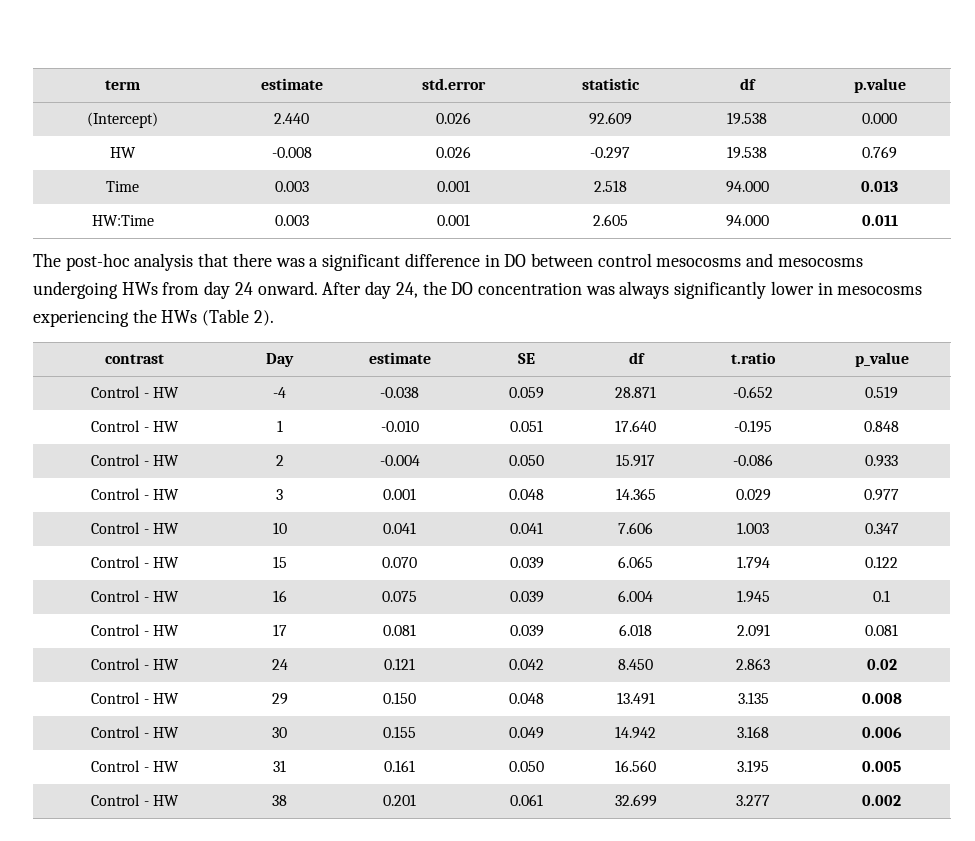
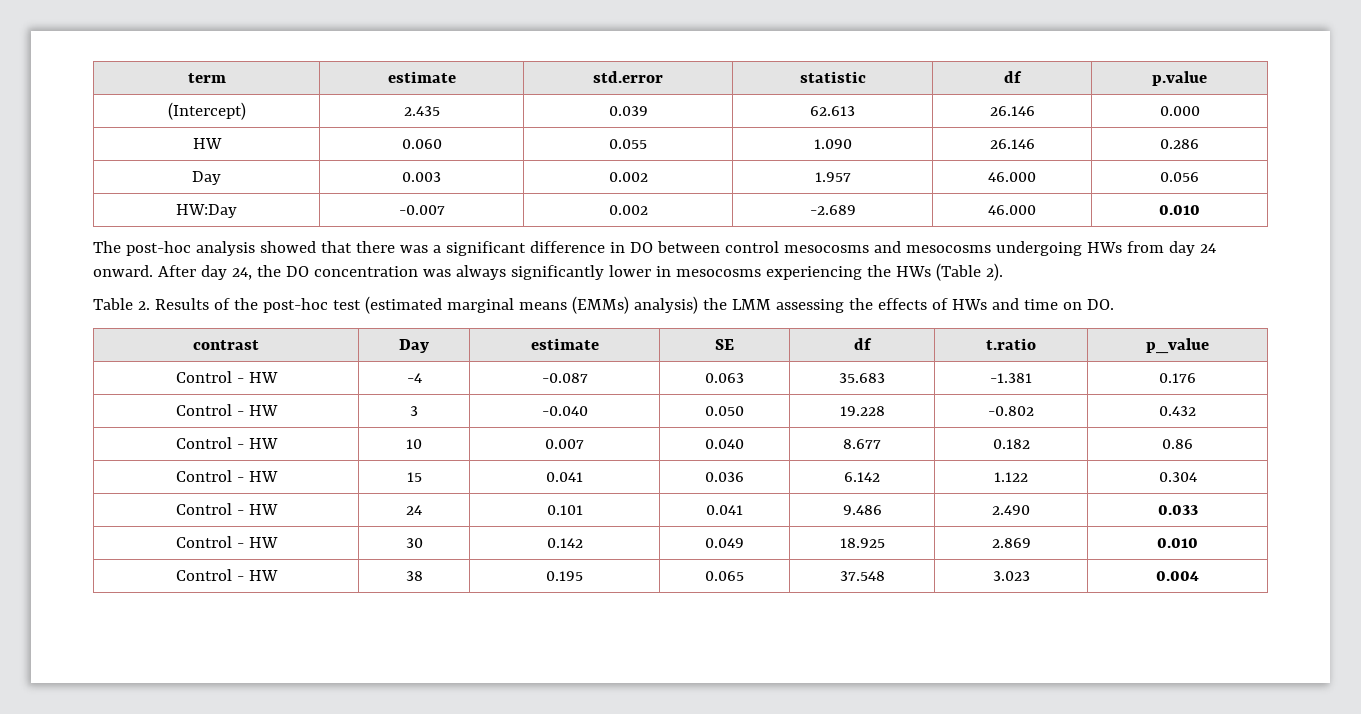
[274,113,309,124] [435,112,471,124] [588,112,632,125] [727,112,767,125] [862,113,897,124] [110,147,136,158] [271,147,312,158] [435,146,471,158] [590,147,630,159] [727,146,767,159] [862,146,897,159] [106,181,139,192] [274,181,309,192] [436,180,470,192] [593,180,627,192] [725,181,769,193] [861,181,898,192] [91,215,154,226] [274,215,309,226] [436,214,470,226] [592,214,628,226] [725,215,769,227] [861,215,898,226] 2.440 | 0.026 | 92.609 | 19.538 | 0.000 // HW | -0.008 | 0.026 | -0.297 | 19.538 | 0.769 // Time | 0.003 | 0.001 | 2.518 | 94.000 | 0.013 // HW:Time | 0.003 | 0.001 | 2.605 | 94.000 | 0.011 -> [403,106,440,116] [608,106,648,116] [810,106,855,116] [989,106,1035,116] [1159,106,1200,116] [192,138,222,149] [401,139,442,149] [609,139,647,149] [813,139,852,149] [989,139,1035,149] [1160,139,1199,149] [192,171,221,185] [402,172,442,182] [608,172,648,182] [814,172,851,182] [988,172,1036,182] [1160,172,1199,182] [176,204,237,218] [398,205,445,215] [608,205,648,215] [809,205,856,215] [988,205,1036,215] [1159,205,1200,215] 2.435 | 0.039 | 62.613 | 26.146 | 0.000 // HW | 0.060 | 0.055 | 1.090 | 26.146 | 0.286 // Day | 0.003 | 0.002 | 1.957 | 46.000 | 0.056 // HW:Day | -0.007 | 0.002 | -2.689 | 46.000 | 0.010
(194, 262) none -> [259,241,316,253] showed
(274, 318) none -> [93,296,1114,314] // Table 2. Results of the post-hoc test (estimated marginal means (EMMs) analysis) the LMM assessing the effects of HWs and time on DO.
[380,387,419,398] [509,387,544,399] [615,386,656,398] [733,386,773,398] [865,386,898,399] [91,420,179,432] [276,420,283,432] [380,420,419,432] [510,420,543,432] [615,420,656,432] [734,420,772,433] [864,421,899,432] [91,454,179,466] [275,455,284,466] [379,455,420,466] [509,455,544,466] [616,454,655,467] [733,454,773,466] [865,455,898,467] -0.038 | 0.059 | 28.871 | -0.652 | 0.519 // Control - HW | 1 | -0.010 | 0.051 | 17.640 | -0.195 | 0.848 // Control - HW | 2 | -0.004 | 0.050 | 15.917 | -0.086 | 0.933 -> [541,373,588,383] [705,373,744,383] [839,373,885,383] [990,373,1032,383] [1159,373,1196,383] -0.087 | 0.063 | 35.683 | -1.381 | 0.176
[383,488,416,500] [509,489,544,500] [615,488,656,500] [735,489,771,501] [864,489,899,501] 0.001 | 0.048 | 14.365 | 0.029 | 0.977 -> [541,406,588,416] [705,406,744,416] [839,406,885,416] [988,406,1034,416] [1159,406,1196,416] -0.040 | 0.050 | 19.228 | -0.802 | 0.432
[383,522,416,534] [510,522,543,534] [618,522,653,534] [737,522,769,534] [864,523,899,534] 0.041 | 0.041 | 7.606 | 1.003 | 0.347 -> [545,439,584,449] [705,439,744,449] [843,439,881,449] [992,439,1030,449] [1162,439,1193,449] 0.007 | 0.040 | 8.677 | 0.182 | 0.86
[382,557,417,568] [509,557,544,569] [618,556,653,568] [736,556,770,569] [865,556,898,568] [91,590,179,602] [272,590,287,602] [382,591,417,602] [509,591,544,603] [618,590,653,602] [736,590,770,603] [873,590,890,602] [91,624,179,636] [272,624,287,636] [383,624,416,636] [509,625,544,637] [619,624,652,636] [736,624,770,637] [865,624,898,636] [91,658,179,670] [271,659,288,670] [384,658,415,670] [509,659,544,670] [618,659,653,670] [736,658,770,670] [866,659,897,670] [91,692,179,704] [271,693,288,705] [383,692,416,704] [509,693,544,704] [616,692,655,705] [737,692,769,704] [861,693,902,704] 0.070 | 0.039 | 6.065 | 1.794 | 0.122 // Control - HW | 16 | 0.075 | 0.039 | 6.004 | 1.945 | 0.1 // Control - HW | 17 | 0.081 | 0.039 | 6.018 | 2.091 | 0.081 // Control - HW | 24 | 0.121 | 0.042 | 8.450 | 2.863 | 0.02 // Control - HW | 29 | 0.150 | 0.048 | 13.491 | 3.135 | 0.008 -> [546,472,583,482] [705,472,744,482] [844,472,880,482] [994,472,1028,482] [1158,472,1197,482] [175,503,278,515] [406,505,423,515] [546,505,583,515] [706,505,743,515] [842,505,882,515] [992,505,1030,515] [1157,505,1198,515] 0.041 | 0.036 | 6.142 | 1.122 | 0.304 // Control - HW | 24 | 0.101 | 0.041 | 9.486 | 2.490 | 0.033
[383,726,416,738] 0.155 -> [546,538,583,548] 0.142
[615,726,656,739] [737,726,769,738] [861,727,902,738] [91,760,179,772] [273,760,286,772] [384,760,415,772] [509,761,544,772] [615,760,656,772] [737,760,769,773] [862,761,901,772] 14.942 | 3.168 | 0.006 // Control - HW | 31 | 0.161 | 0.050 | 16.560 | 3.195 | 0.005 -> [839,538,885,548] [991,538,1031,548] [1157,538,1198,548] 18.925 | 2.869 | 0.010
[383,794,416,806] [510,794,543,806] [614,794,657,807] [736,795,770,806] [862,795,901,806] 0.201 | 0.061 | 32.699 | 3.277 | 0.002 -> [546,571,583,581] [705,571,744,581] [839,571,885,581] [992,571,1030,581] [1156,571,1199,581] 0.195 | 0.065 | 37.548 | 3.023 | 0.004

